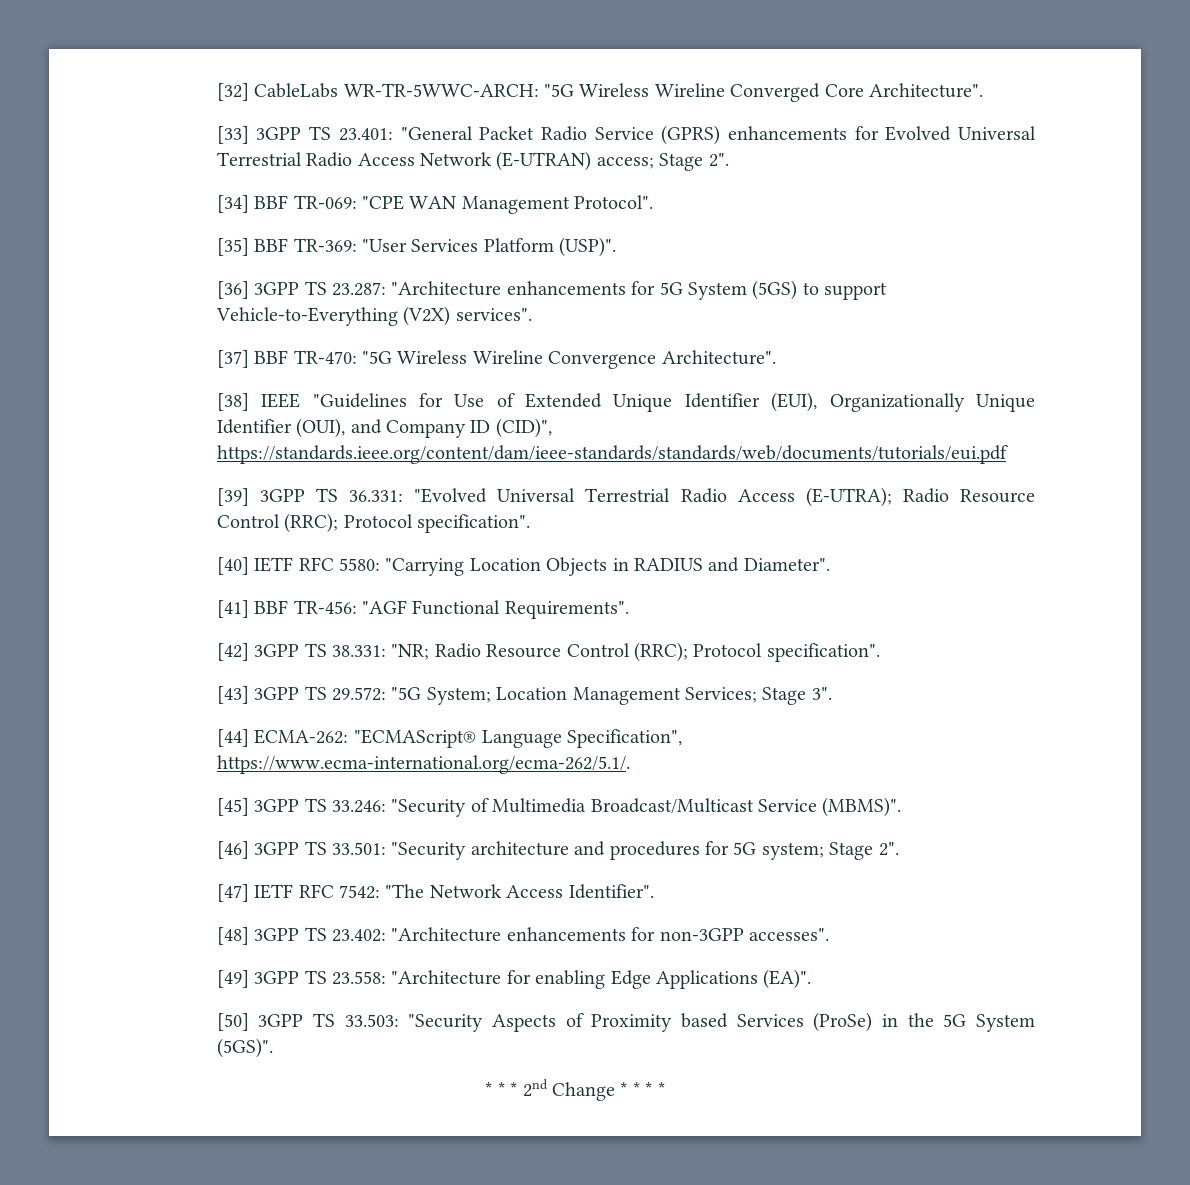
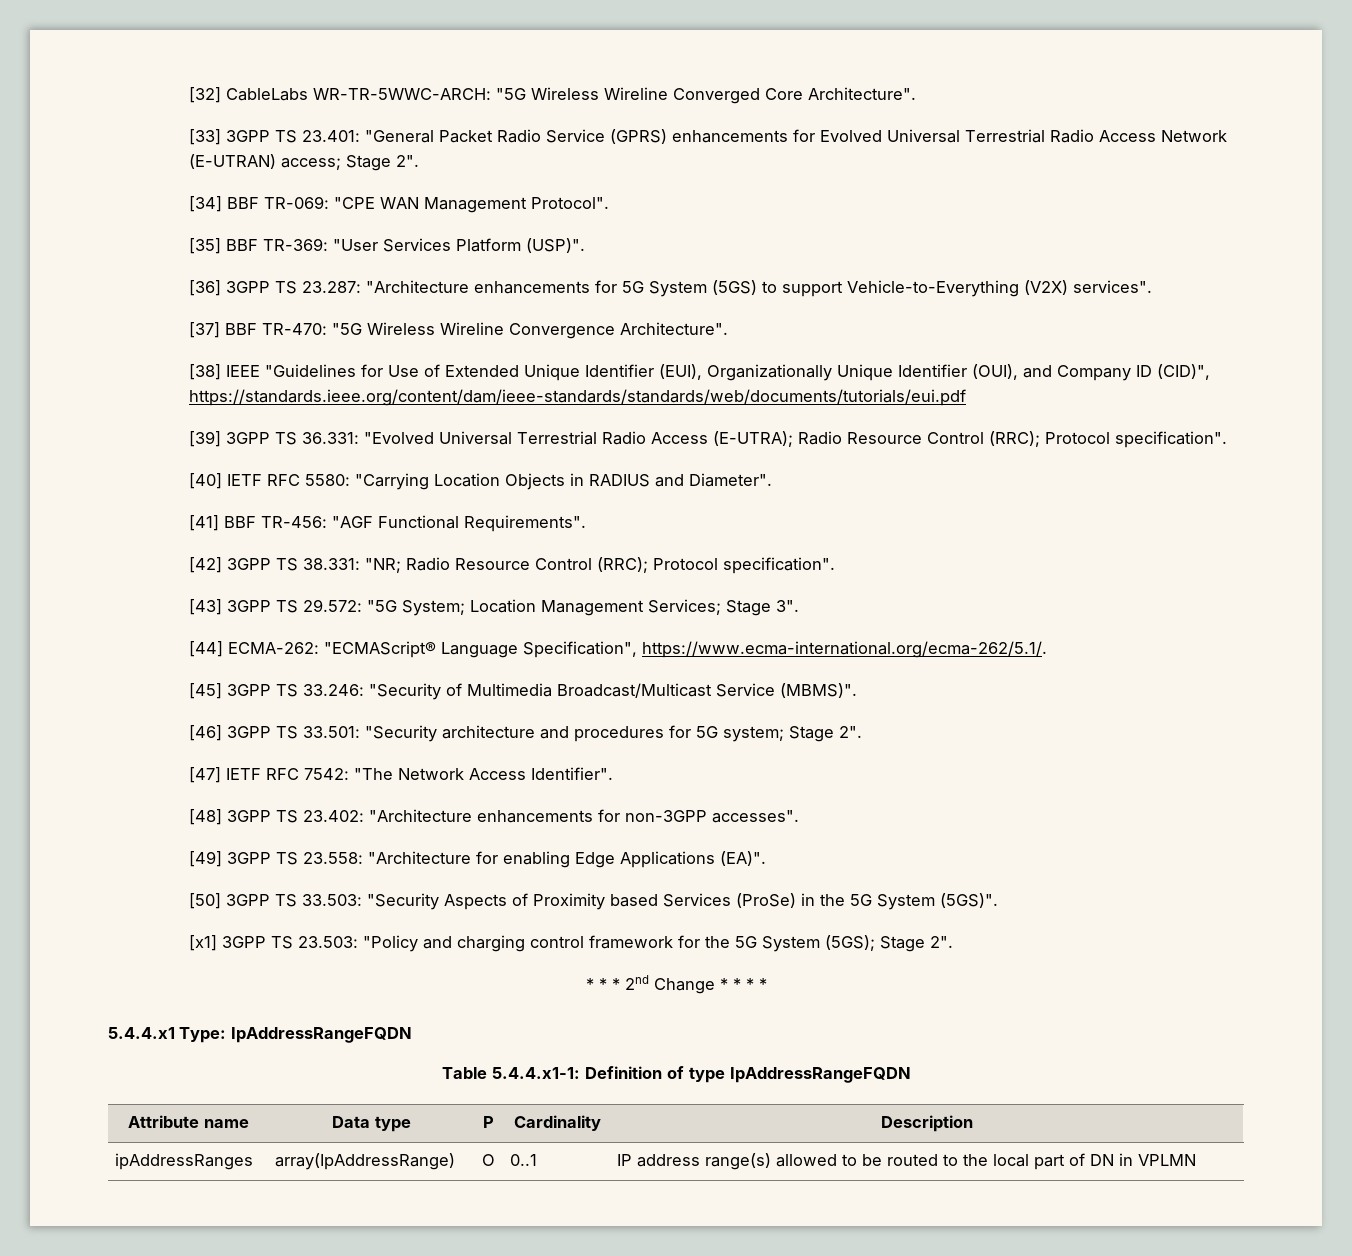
(273, 1048) none -> [189,935,954,952] // [x1] 3GPP TS 23.503: "Policy and charging control framework for the 5G System (5GS); Stage 2".
(665, 1089) none -> [108,1027,412,1043] [441,1066,911,1083] [128,1115,249,1128] [331,1116,411,1132] [483,1116,494,1128] [513,1115,601,1131] [881,1115,973,1132] [115,1153,254,1170] [275,1153,456,1170] [482,1154,495,1166] [510,1154,538,1166] [617,1153,1197,1170] // 5.4.4.x1 Type: IpAddressRangeFQDN // Table 5.4.4.x1-1: Definition of type IpAddressRangeFQDN // Attribute name | Data type | P | Cardinality | Description // ipAddressRanges | array(IpAddressRange) | O | 0..1 | IP address range(s) allowed to be routed to the local part of DN in VPLMN

